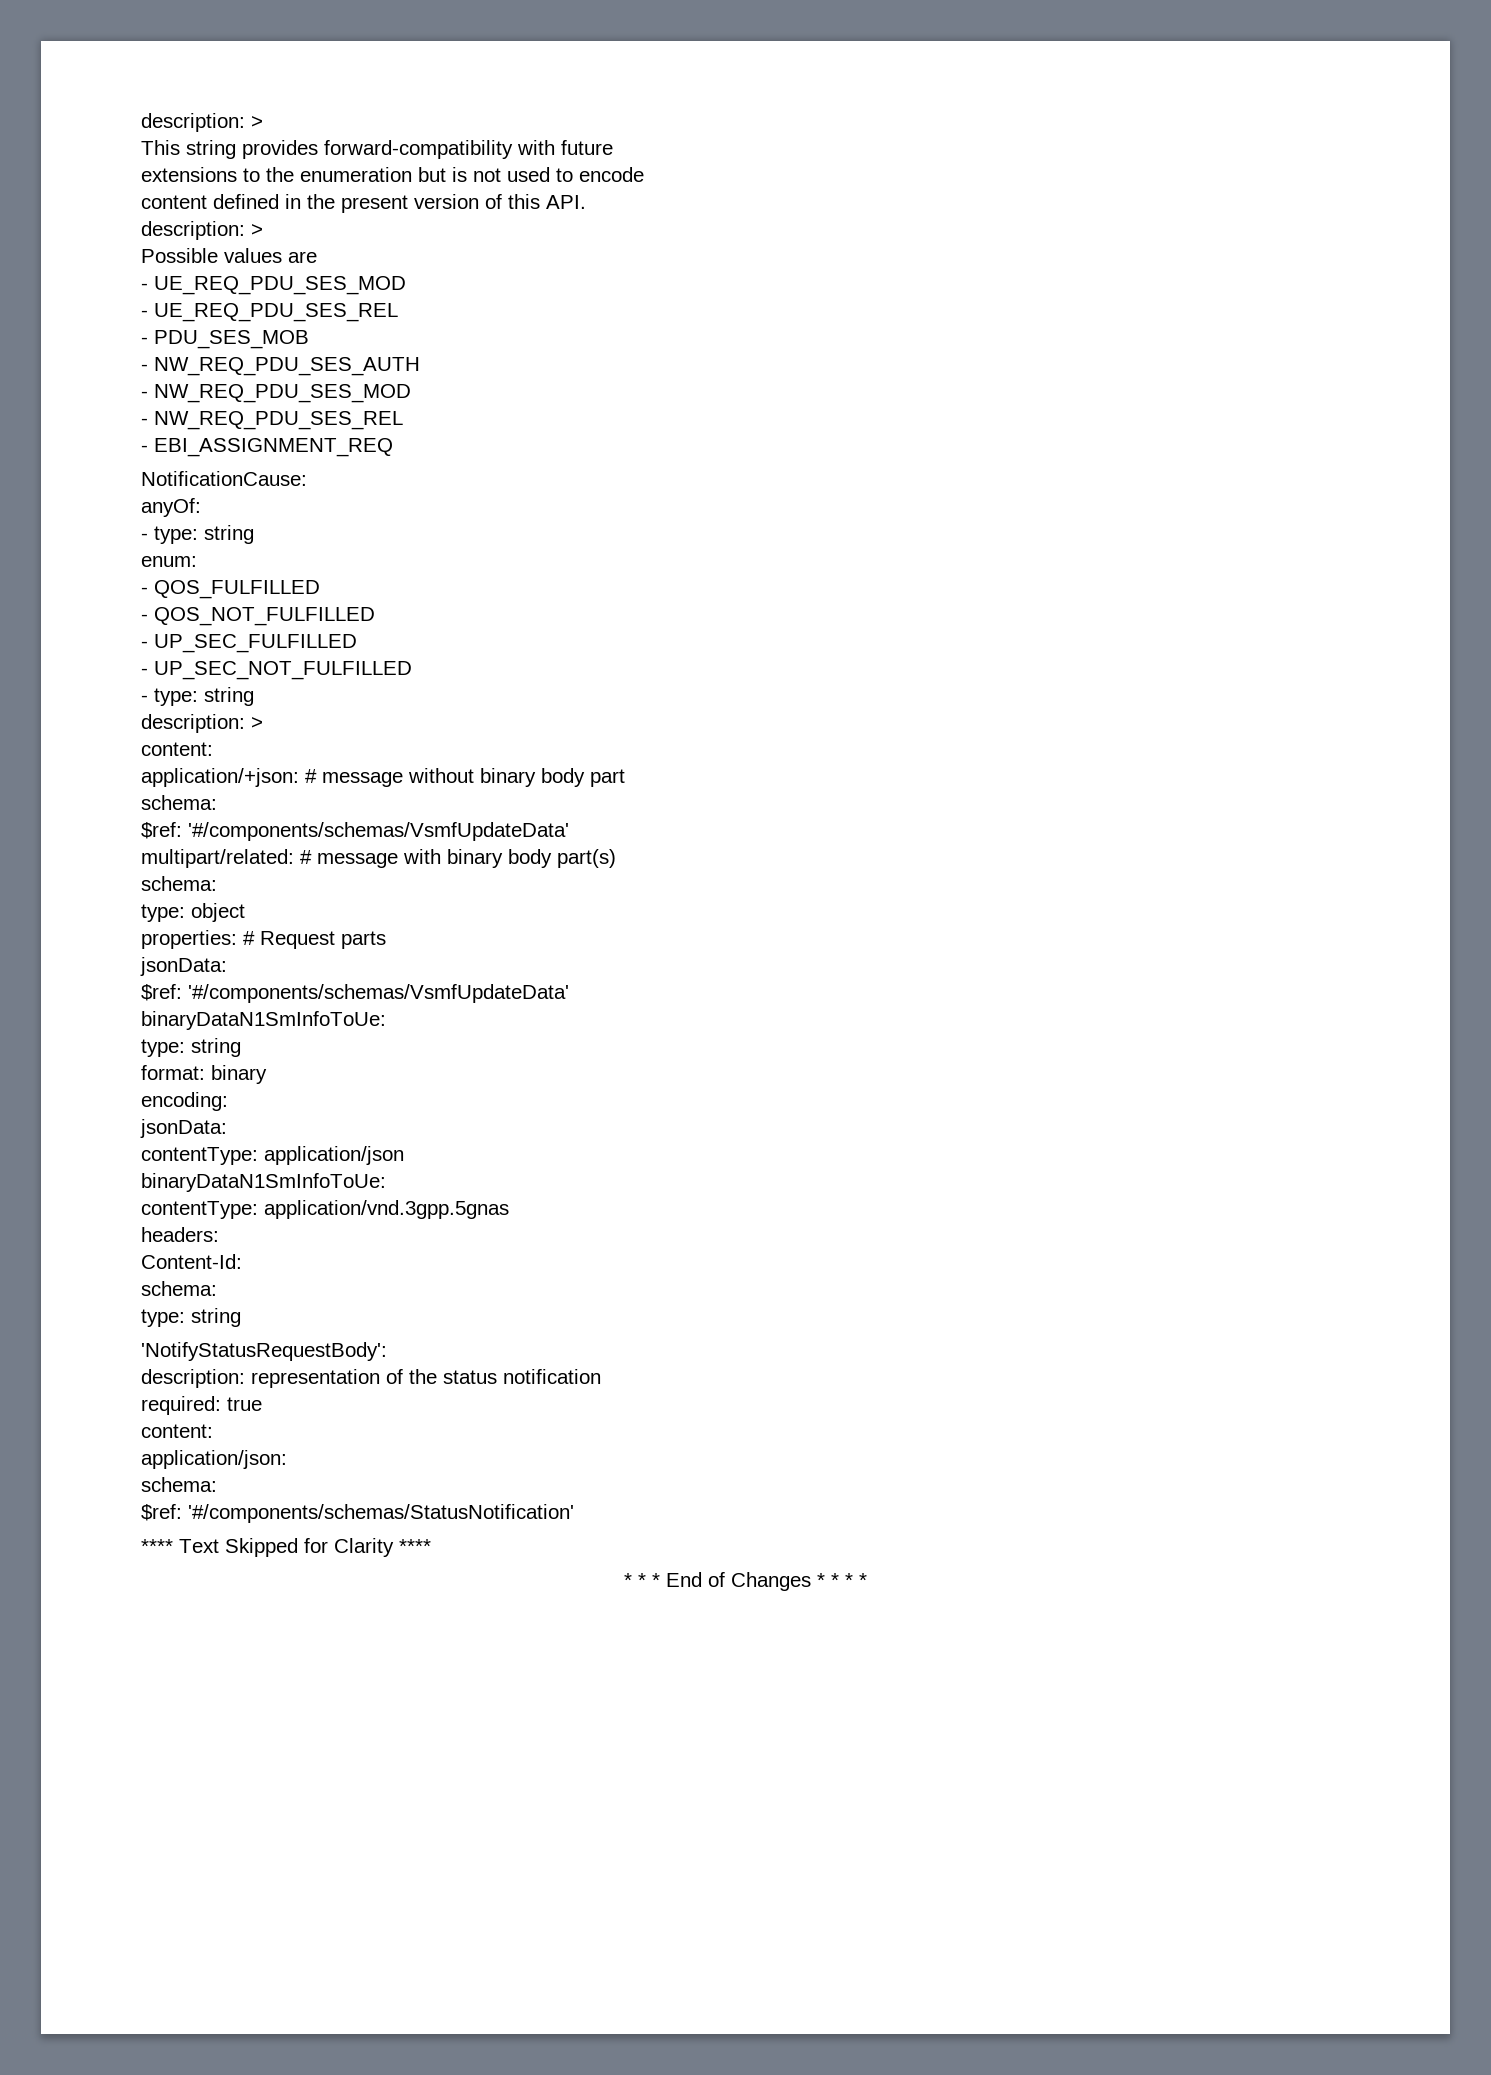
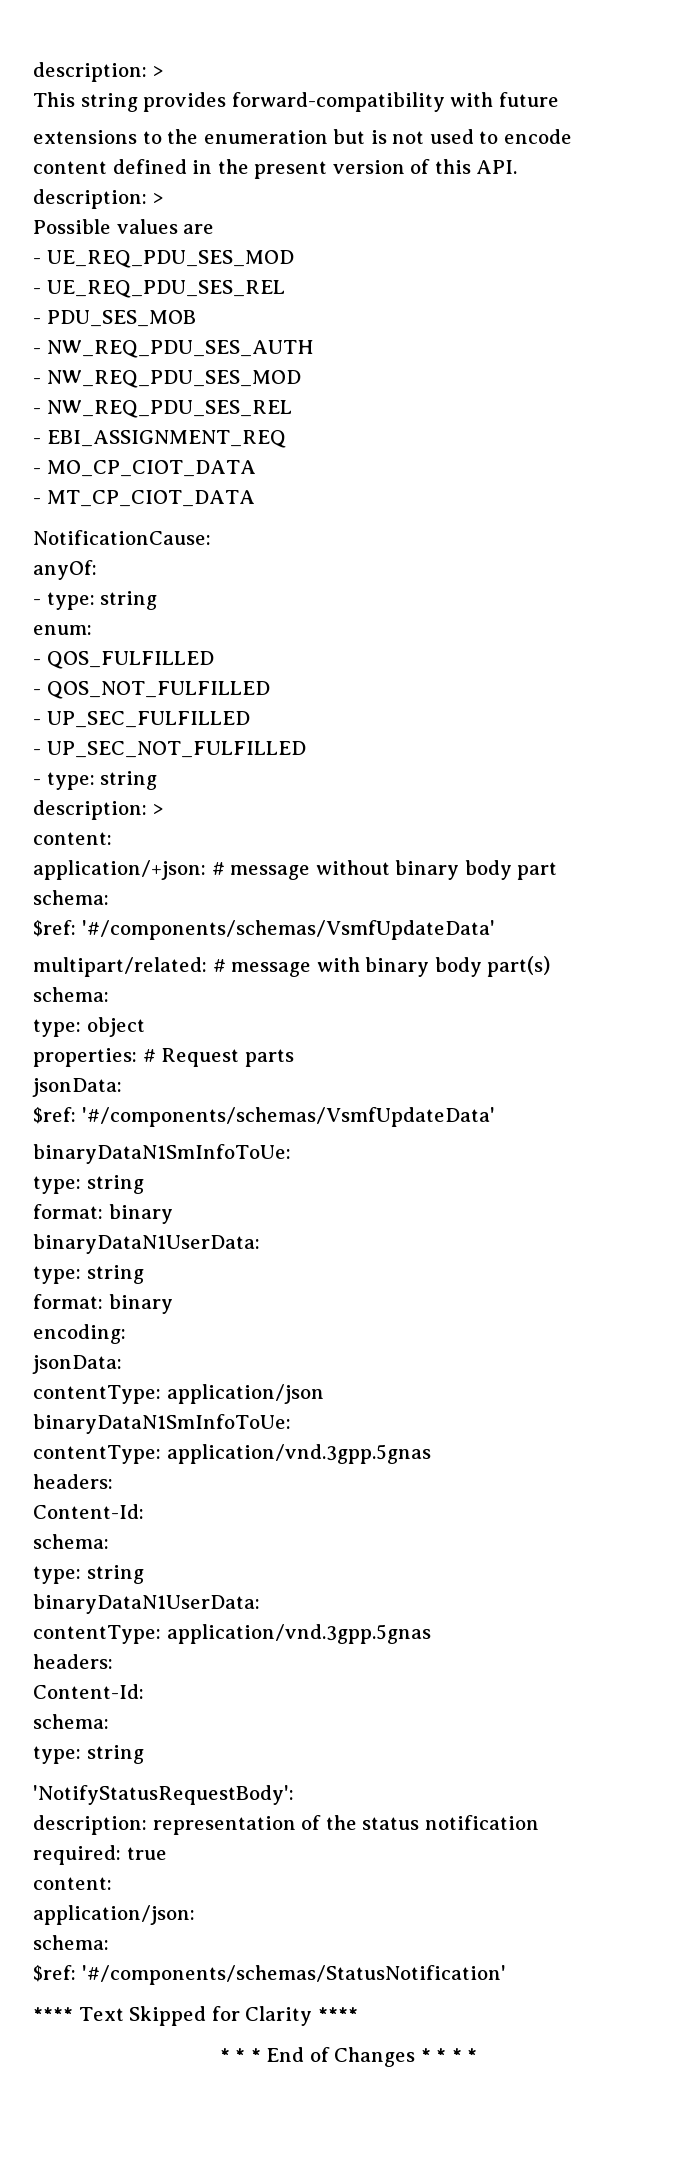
(393, 447) none -> [33,460,256,477] [33,490,255,507] // - MO_CP_CIOT_DATA // - MT_CP_CIOT_DATA
(267, 1074) none -> [33,1234,260,1254] [33,1265,144,1284] [33,1294,173,1314] // binaryDataN1UserData: // type: string // format: binary
(241, 1317) none -> [33,1594,260,1614] [33,1624,431,1644] [33,1654,113,1669] [33,1684,144,1699] [33,1714,109,1729] [33,1745,144,1764] // binaryDataN1UserData: // contentType: application/vnd.3gpp.5gnas // headers: // Content-Id: // schema: // type: string

